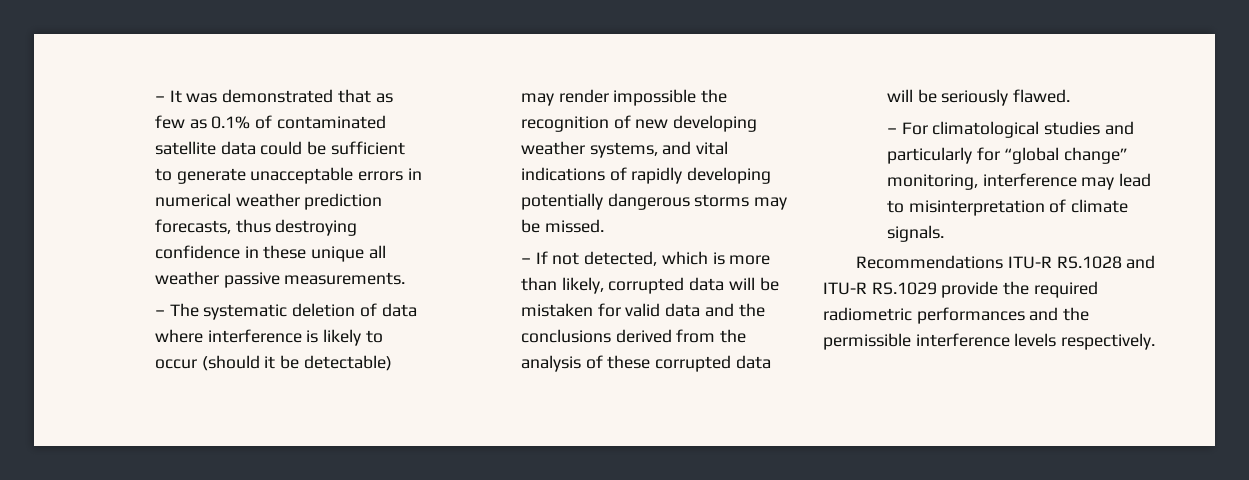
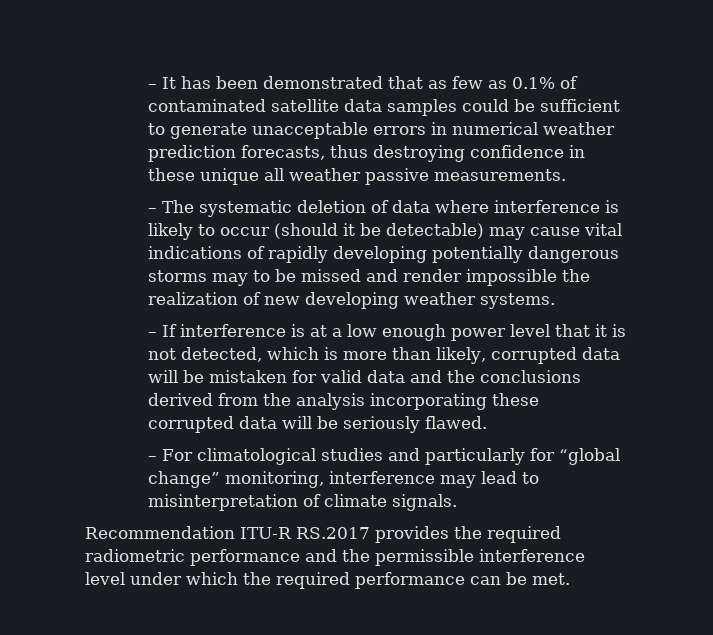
[186,93,218,103] was -> [180,76,258,89] has been
(256, 148) none -> [386,99,457,116] samples
[558,89,728,106] [521,115,758,132] [521,141,692,158] render impossible the recognition of new developing weather systems, and -> [529,227,580,236] cause
[521,219,604,233] [521,251,548,264] be missed. // – If -> [252,269,590,286] [147,292,555,309] [147,324,626,341] to be missed and render impossible the realization of new developing weather systems. // – If interference is at a low enough power level that it is
[585,355,603,369] of -> [369,393,487,410] incorporating
[856,255,1156,269] [823,281,999,298] Recommendations ITU-R RS.1028 and ITU-R RS.1029 provide -> [85,526,449,543] Recommendation ITU-R RS.2017 provides
[916,307,1025,324] performances -> [190,549,300,566] performance
[1014,333,1156,350] levels respectively. -> [85,572,570,589] level under which the required performance can be met.

